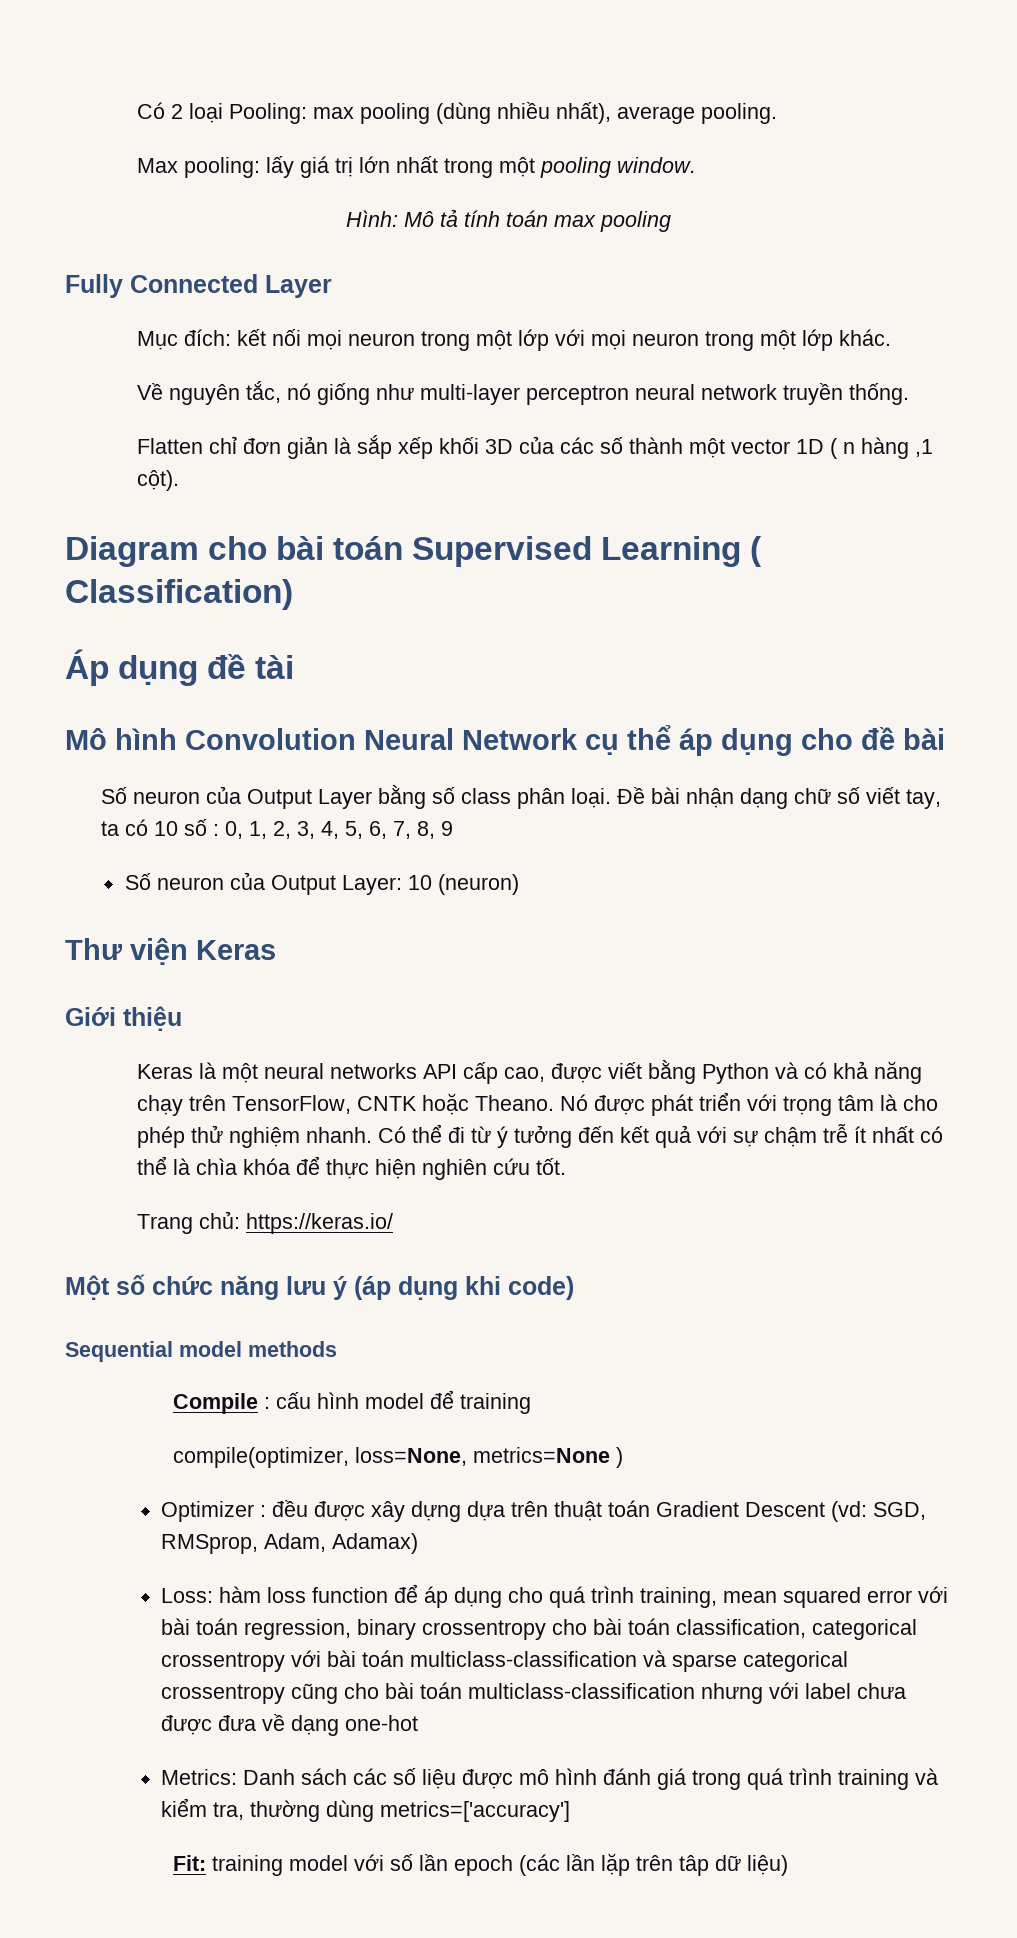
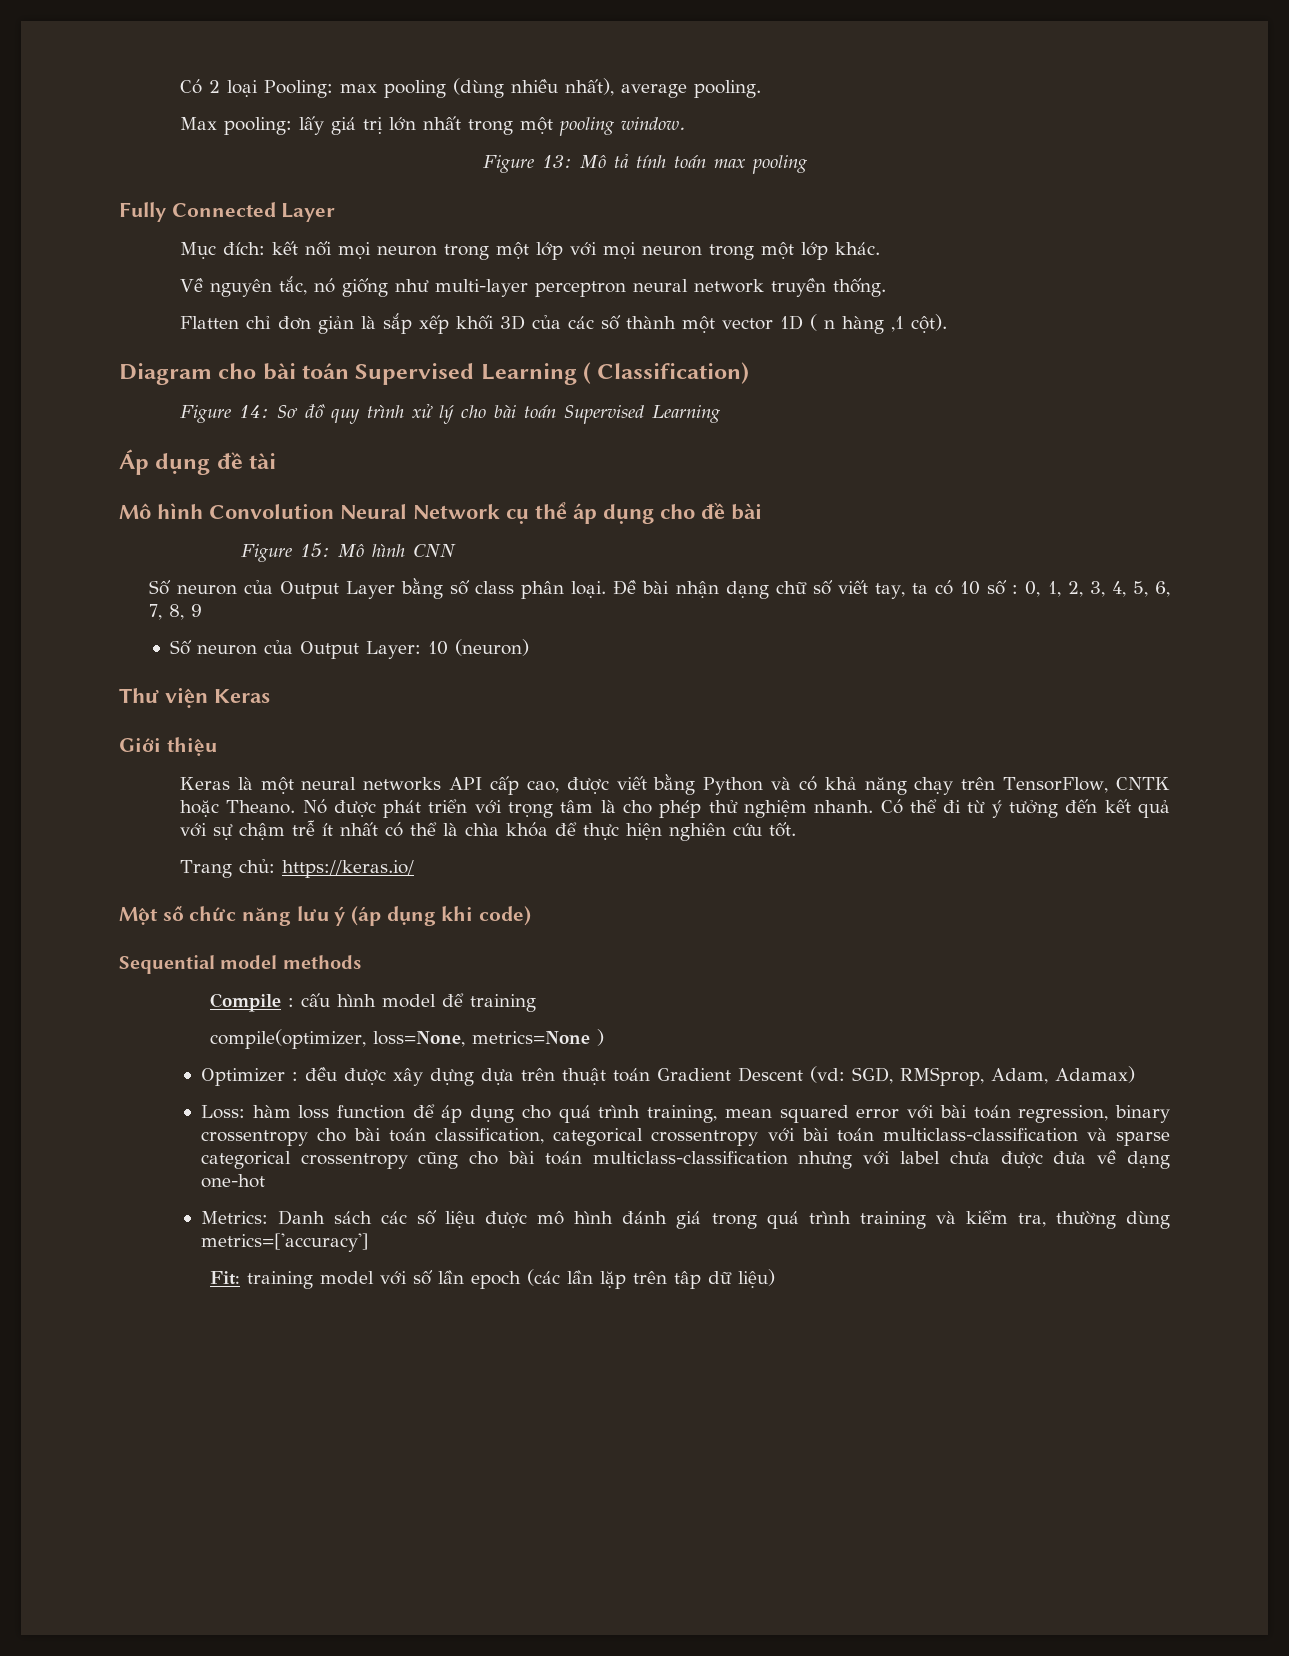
[346,210,398,227] Hình: -> [482,155,572,173] Figure 13:
(293, 594) none -> [179,404,721,424] // Figure 14: Sơ đồ quy trình xử lý cho bài toán Supervised Learning
(945, 739) none -> [240,543,456,562] // Figure 15: Mô hình CNN

